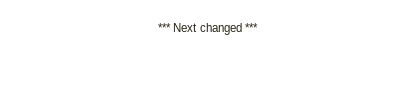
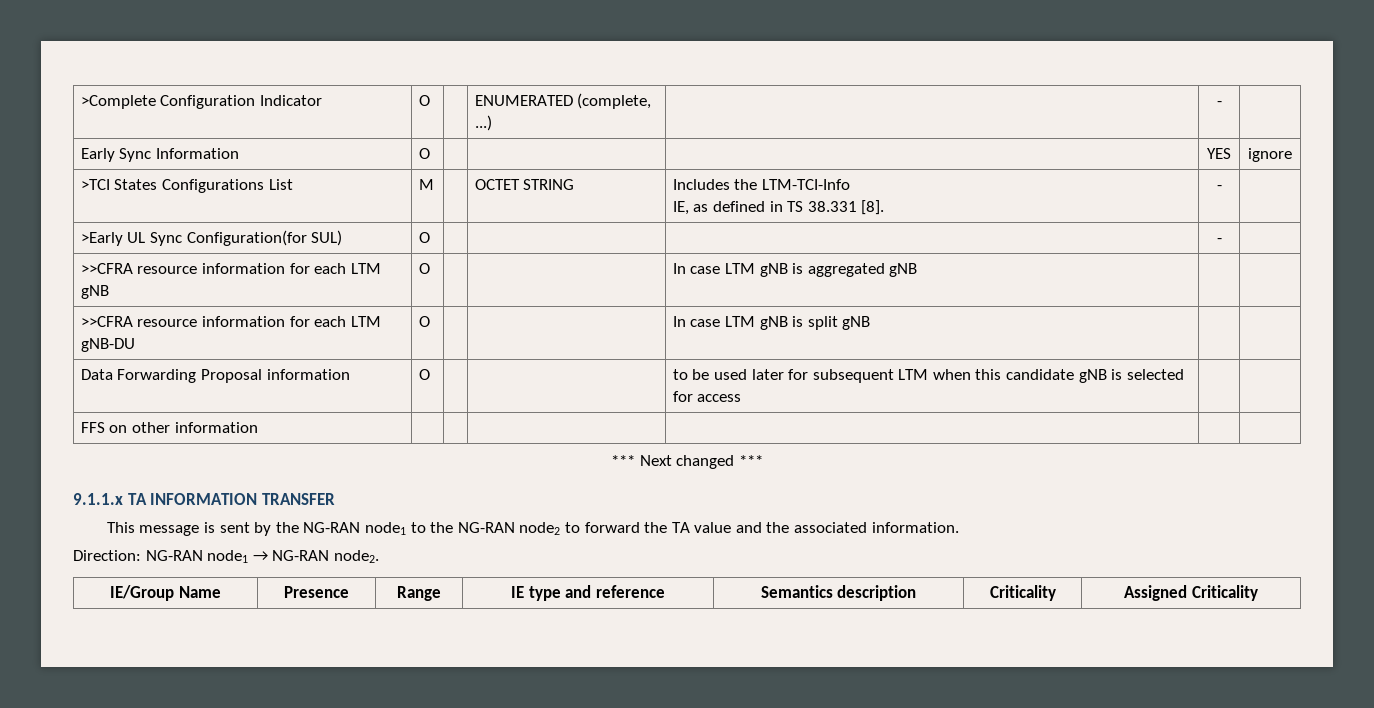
[158,23,258,35] *** Next changed *** -> [80,95,322,109] [418,95,430,106] [474,93,652,109] [474,115,492,131] [1216,101,1222,106] [80,148,239,162] [418,148,430,159] [1207,148,1231,159] [1248,148,1292,162] [80,179,293,193] [418,179,434,190] [474,179,575,190] [672,179,850,190] [672,200,885,215] [1216,185,1222,190] [80,230,343,246] [418,232,430,243] [1216,238,1222,243] [80,263,381,274] [80,285,109,299] [418,263,430,274] [672,263,918,277] [80,316,381,327] [80,338,135,352] [418,316,430,327] [672,316,871,330] [80,369,350,383] [418,369,430,380] [672,369,1184,383] [672,391,742,402] [80,422,258,433] [611,455,763,469] [73,493,335,505] [106,522,959,536] [73,550,379,563] [110,585,221,601] [284,586,349,598] [397,586,441,601] [511,585,665,601] [760,585,917,601] [989,585,1056,601] [1124,585,1258,601] >Complete Configuration Indicator | O | | ENUMERATED (complete, ...) | | - | // Early Sync Information | O | | | | YES | ignore // >TCI States Configurations List | M | | OCTET STRING | Includes the LTM-TCI-Info // IE, as defined in TS 38.331 [8]. | - | // >Early UL Sync Configuration(for SUL) | O | | | | - | // >>CFRA resource information for each LTM gNB | O | | | In case LTM gNB is aggregated gNB | | // >>CFRA resource information for each LTM gNB-DU | O | | | In case LTM gNB is split gNB | | // Data Forwarding Proposal information | O | | | to be used later for subsequent LTM when this candidate gNB is selected for access | | // FFS on other information | | | | | | // *** Next changed *** // 9.1.1.x TA INFORMATION TRANSFER // This message is sent by the NG-RAN node1 to the NG-RAN node2 to forward the TA value and the associated information. // Direction: NG-RAN node1 → NG-RAN node2. // IE/Group Name | Presence | Range | IE type and reference | Semantics description | Criticality | Assigned Criticality

